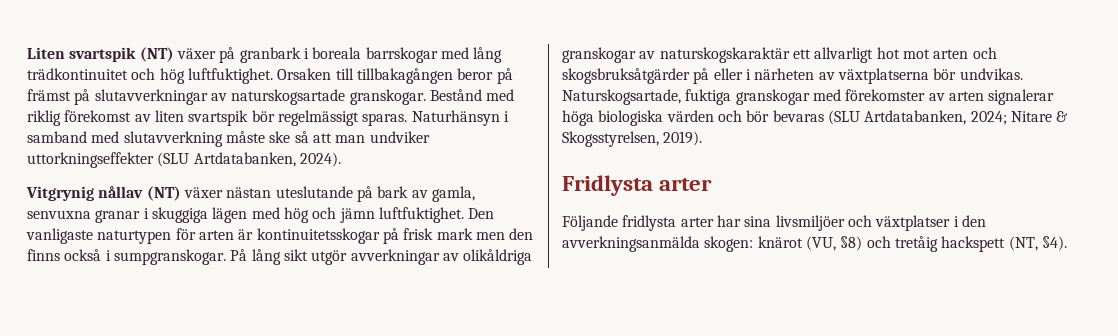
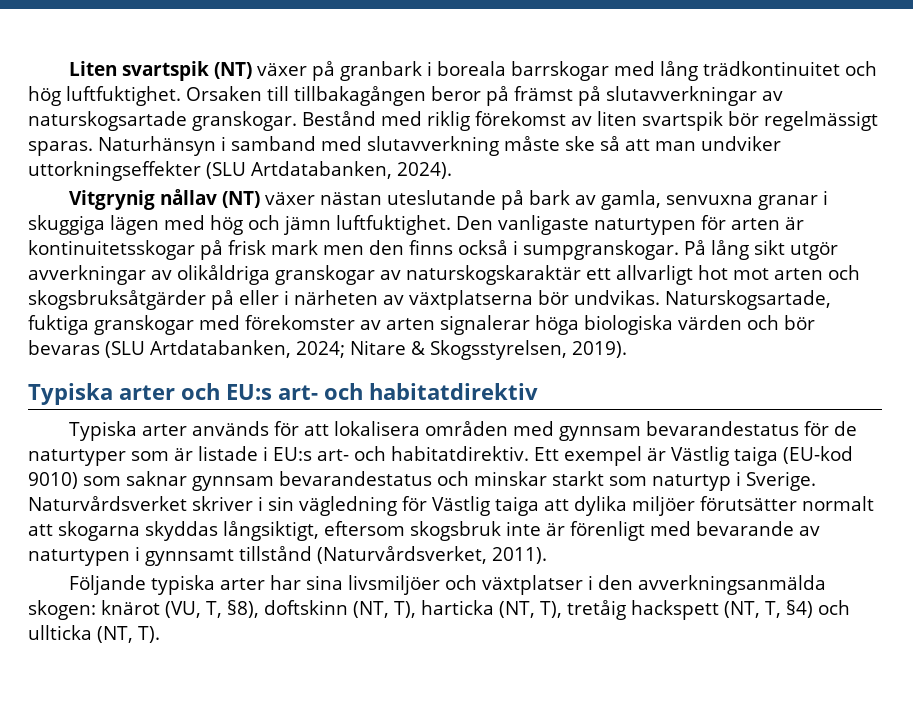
[562,175,713,196] Fridlysta arter -> [28,383,538,405] [69,421,858,441] [28,446,853,466] [28,471,816,491] [28,496,874,516] [28,521,820,541] [28,546,547,566] Typiska arter och EU:s art- och habitatdirektiv // Typiska arter används för att lokalisera områden med gynnsam bevarandestatus för de naturtyper som är listade i EU:s art- och habitatdirektiv. Ett exempel är Västlig taiga (EU-kod 9010) som saknar gynnsam bevarandestatus och minskar starkt som naturtyp i Sverige. Naturvårdsverket skriver i sin vägledning för Västlig taiga att dylika miljöer förutsätter normalt att skogarna skyddas långsiktigt, eftersom skogsbruk inte är förenligt med bevarande av naturtypen i gynnsamt tillstånd (Naturvårdsverket, 2011).
[622,215,677,231] fridlysta -> [151,575,216,595] typiska
[840,236,1067,252] §8) och tretåig hackspett (NT, §4). -> [206,600,850,620] [28,625,160,643] T, §8), doftskinn (NT, T), harticka (NT, T), tretåig hackspett (NT, T, §4) och ullticka (NT, T).

